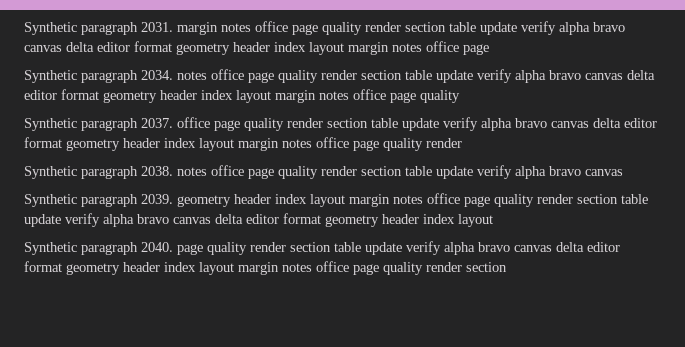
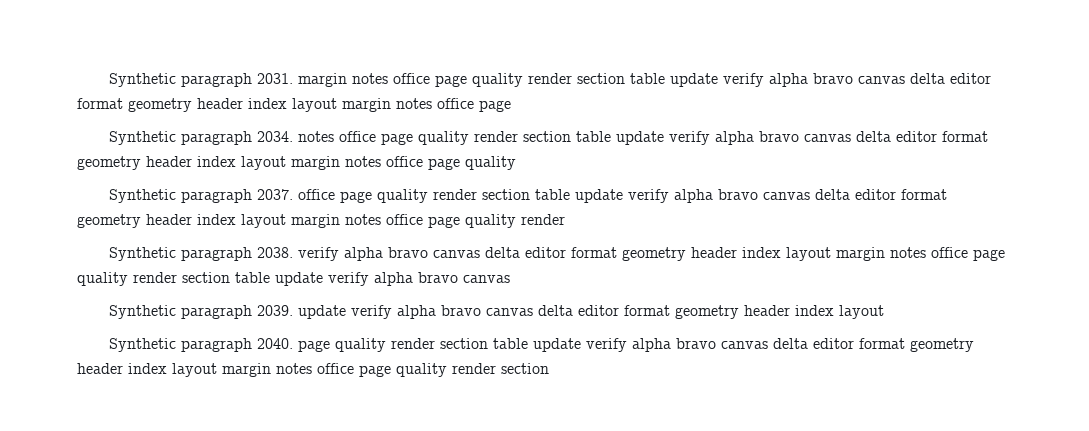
(173, 171) none -> [298,247,886,261] verify alpha bravo canvas delta editor format geometry header index layout margin
[177,193,648,207] geometry header index layout margin notes office page quality render section table -> (294, 310) none

